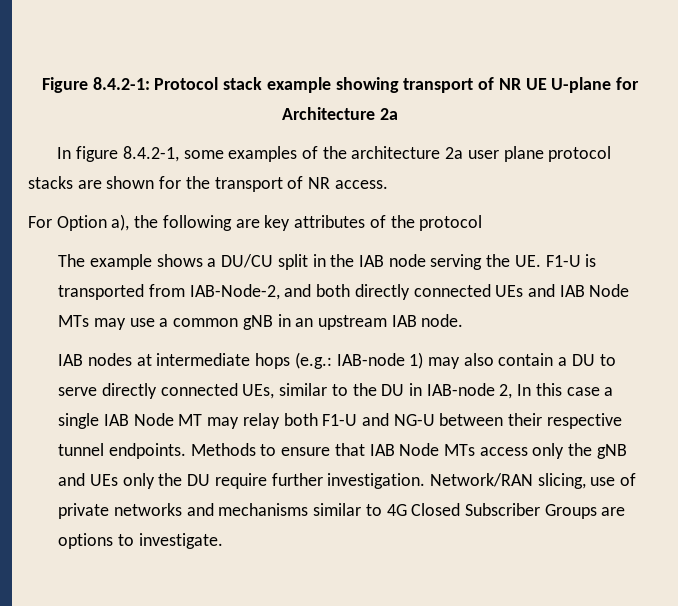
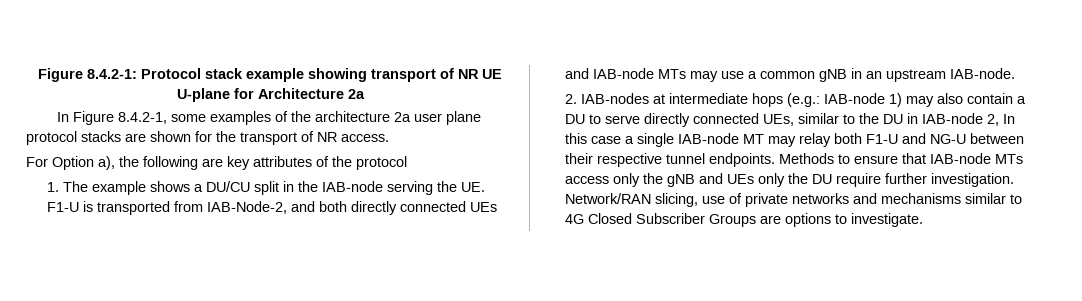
[76,146,119,162] figure -> [72,111,114,125] Figure
(483, 223) none -> [46,182,59,192] 1.
[358,254,426,267] IAB node -> [321,181,383,192] IAB-node
[559,284,630,297] IAB Node -> [592,68,654,79] IAB-node
[391,314,464,327] [58,353,132,366] IAB node. // IAB nodes -> [949,68,1015,79] [564,93,649,104] IAB-node. // 2. IAB-nodes
[103,413,174,426] IAB Node -> [677,133,739,144] IAB-node
[369,443,440,456] IAB Node -> [929,153,991,164] IAB-node

